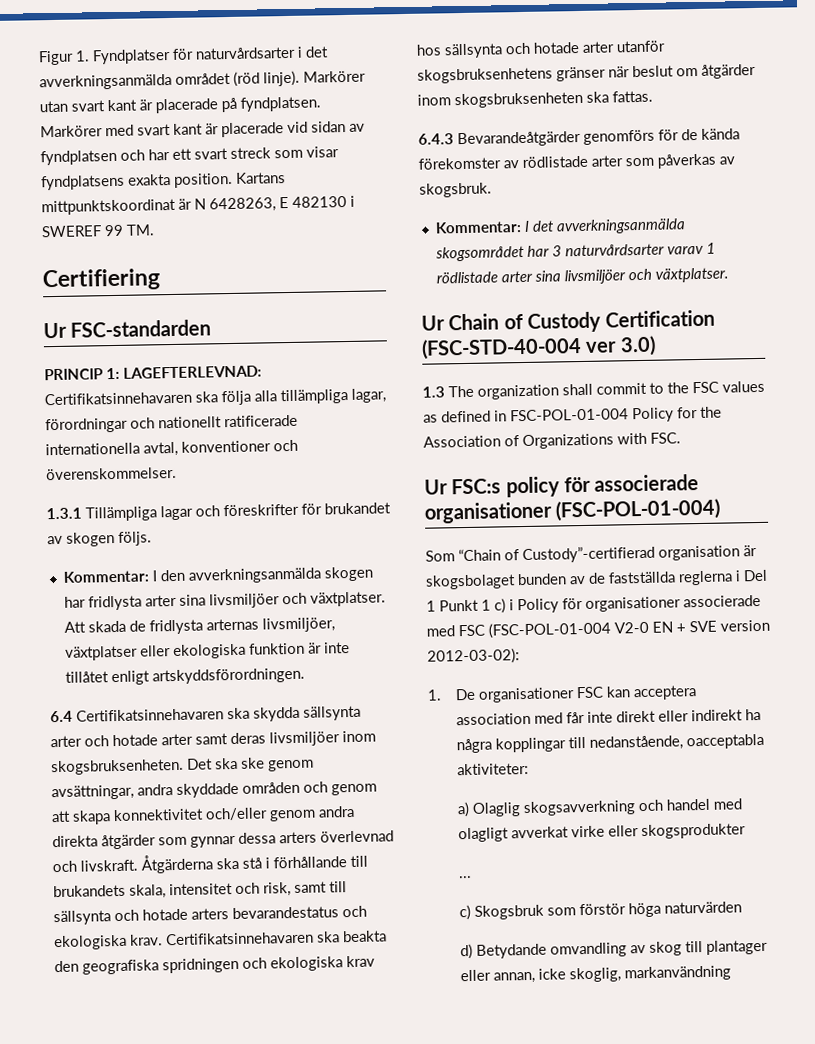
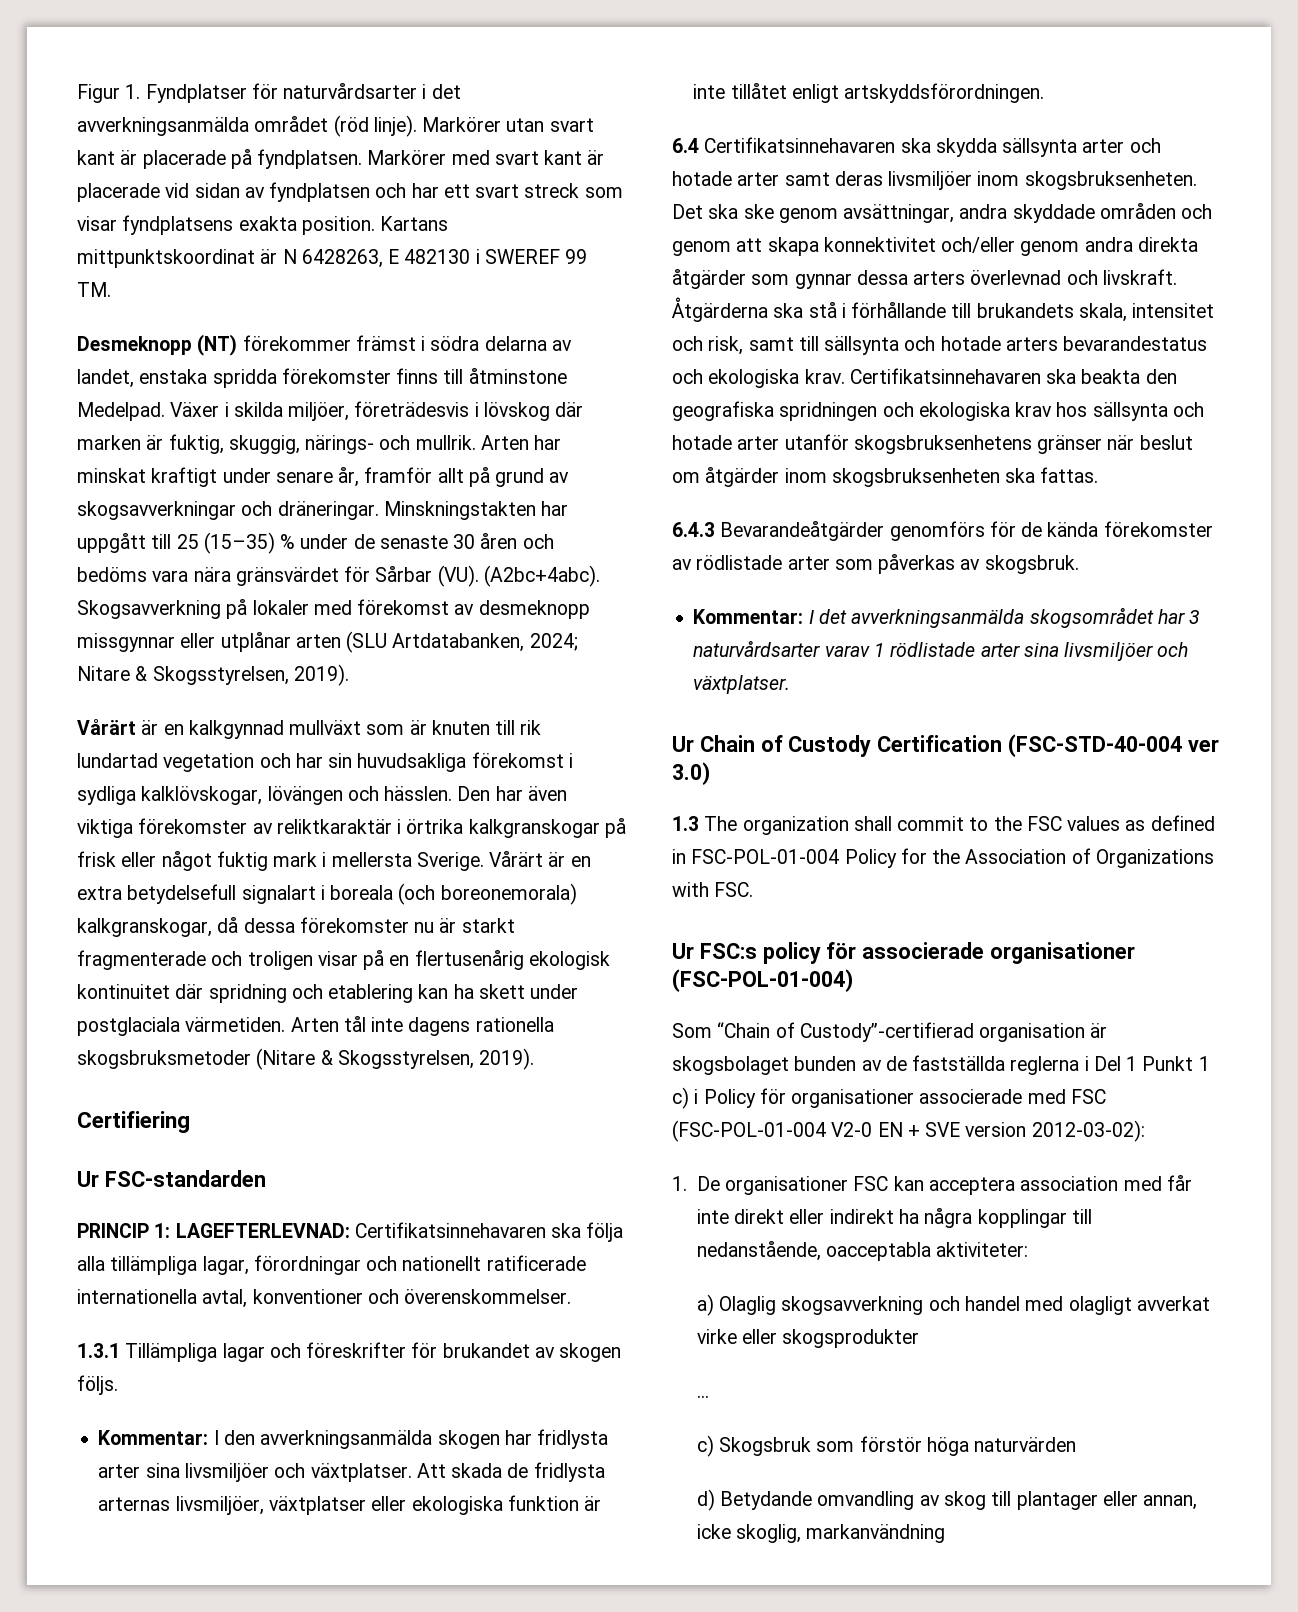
(155, 230) none -> [77,334,572,356] [77,368,567,388] [77,401,584,421] [77,434,562,454] [77,467,570,487] [77,501,569,520] [77,532,554,554] [77,565,600,587] [77,599,590,619] [77,631,578,653] [77,664,349,686] [77,719,542,739] [77,752,573,772] [77,786,567,805] [77,818,626,838] [77,851,591,871] [77,883,577,905] [77,917,515,937] [77,950,610,970] [77,984,579,1003] [77,1016,554,1036] [77,1048,535,1070] // Desmeknopp (NT) förekommer främst i södra delarna av landet, enstaka spridda förekomster finns till åtminstone Medelpad. Växer i skilda miljöer, företrädesvis i lövskog där marken är fuktig, skuggig, närings- och mullrik. Arten har minskat kraftigt under senare år, framför allt på grund av skogsavverkningar och dräneringar. Minskningstakten har uppgått till 25 (15–35) % under de senaste 30 åren och bedöms vara nära gränsvärdet för Sårbar (VU). (A2bc+4abc). Skogsavverkning på lokaler med förekomst av desmeknopp missgynnar eller utplånar arten (SLU Artdatabanken, 2024; Nitare & Skogsstyrelsen, 2019). // Vårärt är en kalkgynnad mullväxt som är knuten till rik lundartad vegetation och har sin huvudsakliga förekomst i sydliga kalklövskogar, lövängen och hässlen. Den har även viktiga förekomster av reliktkaraktär i örtrika kalkgranskogar på frisk eller något fuktig mark i mellersta Sverige. Vårärt är en extra betydelsefull signalart i boreala (och boreonemorala) kalkgranskogar, då dessa förekomster nu är starkt fragmenterade och troligen visar på en flertusenårig ekologisk kontinuitet där spridning och etablering kan ha skett under postglaciala värmetiden. Arten tål inte dagens rationella skogsbruksmetoder (Nitare & Skogsstyrelsen, 2019).

